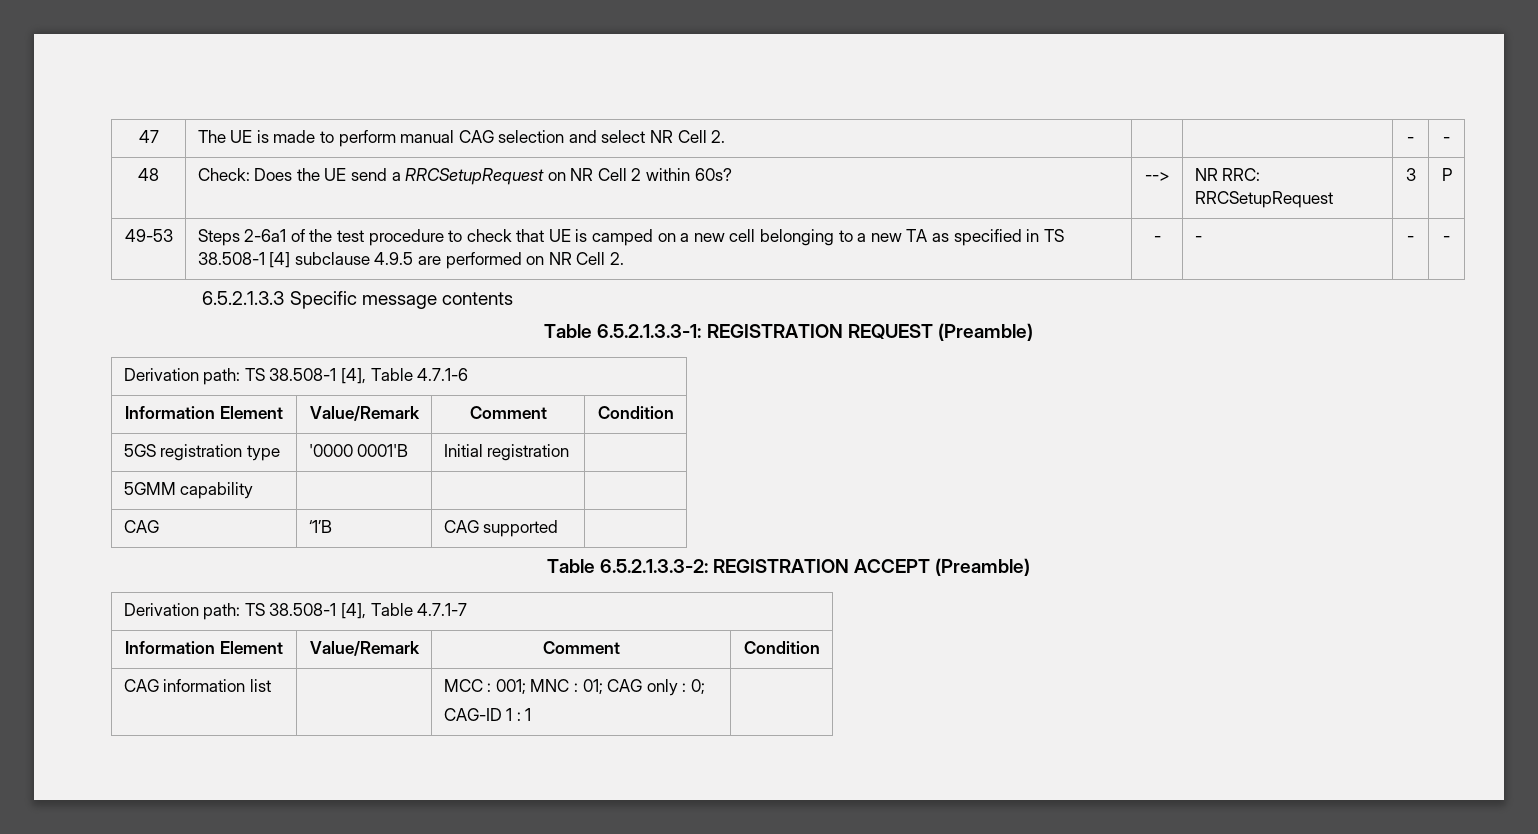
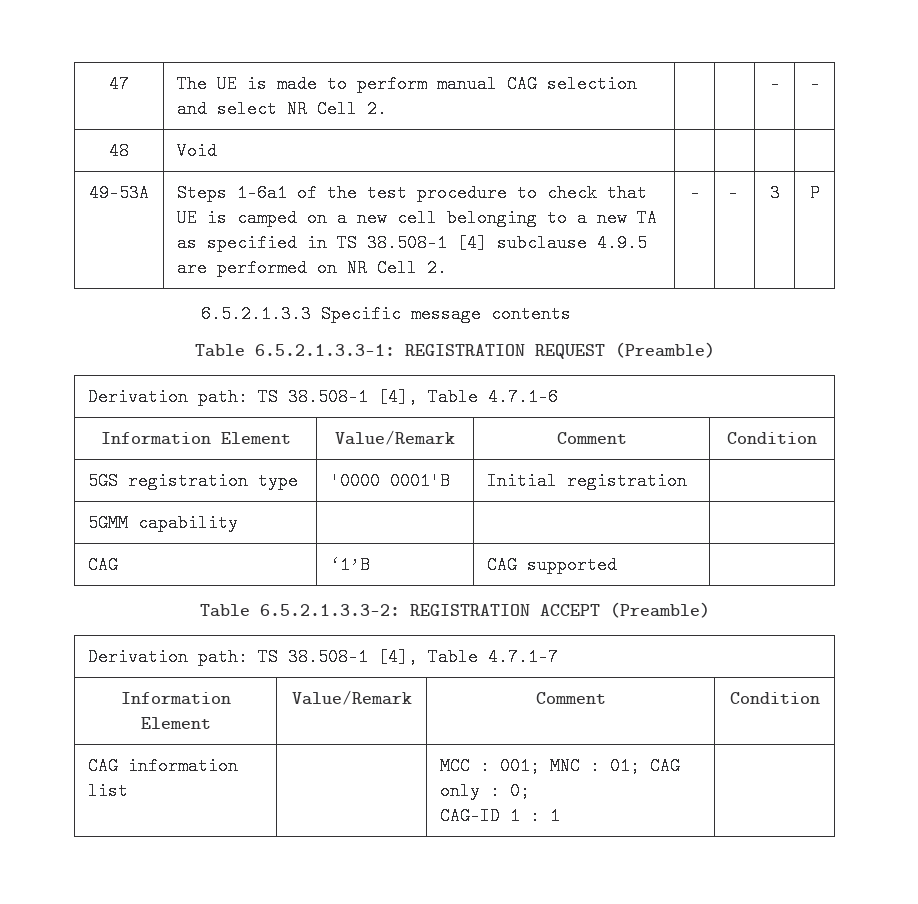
[197,168,732,185] [1144,172,1170,181] [1194,168,1261,181] [1194,191,1333,208] [1405,168,1416,181] [1441,168,1452,181] [124,229,173,242] Check: Does the UE send a RRCSetupRequest on NR Cell 2 within 60s? | --> | NR RRC: RRCSetupRequest | 3 | P // 49-53 -> [177,142,218,160] [89,184,149,202] Void | | | | // 49-53A
[244,229,287,242] 2-6a1 -> [237,184,288,202] 1-6a1
[1407,236,1414,242] [1443,236,1450,242] - | - -> [769,184,780,202] [809,184,820,202] 3 | P

